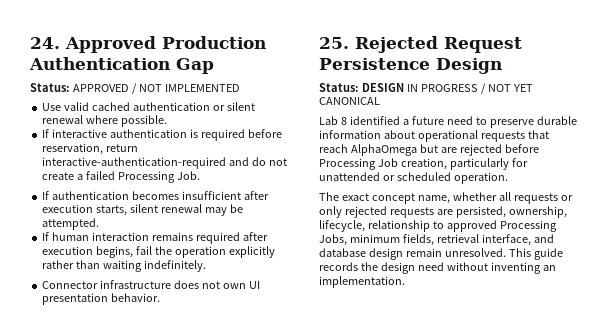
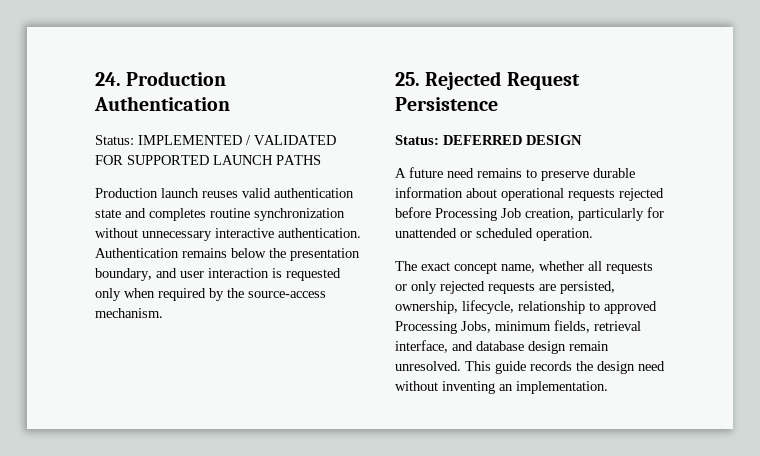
[65,36,156,53] Approved -> (121, 79) none
[176,58,214,74] [30,83,240,94] [42,102,255,111] [42,115,168,127] [42,129,282,141] [42,143,139,155] [42,157,288,169] [42,171,200,183] [42,191,269,200] [42,204,243,216] [42,218,100,230] [42,232,268,244] [42,246,275,258] [42,260,207,272] [42,280,260,289] [42,293,161,305] Gap // Status: APPROVED / NOT IMPLEMENTED // Use valid cached authentication or silent renewal where possible. // If interactive authentication is required before reservation, return interactive-authentication-required and do not create a failed Processing Job. // If authentication becomes insufficient after execution starts, silent renewal may be attempted. // If human interaction remains required after execution begins, fail the operation explicitly rather than waiting indefinitely. // Connector infrastructure does not own UI presentation behavior. -> [95,135,336,145] [95,155,321,165] [95,188,354,198] [95,208,345,221] [95,228,361,241] [95,248,360,261] [95,268,341,281] [95,288,326,301] [95,308,163,318] // Status: IMPLEMENTED / VALIDATED FOR SUPPORTED LAUNCH PATHS // Production launch reuses valid authentication state and completes routine synchronization without unnecessary interactive authentication. Authentication remains below the presentation boundary, and user interaction is requested only when required by the source-access mechanism.
[436,58,502,74] [319,83,359,92] Design // Status: -> [395,135,522,145] // Status: DEFERRED
[406,83,533,94] [319,97,380,105] [319,116,409,125] IN PROGRESS / NOT YET CANONICAL // Lab 8 identified a -> [395,168,406,178] // A
(473, 120) none -> [477,168,522,178] remains
[527,130,549,139] [319,144,457,156] that reach AlphaOmega but are -> (615, 195) none

